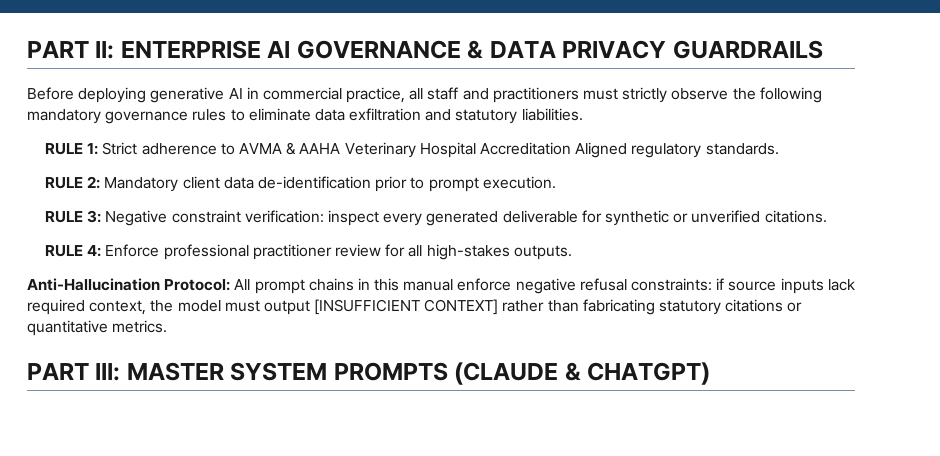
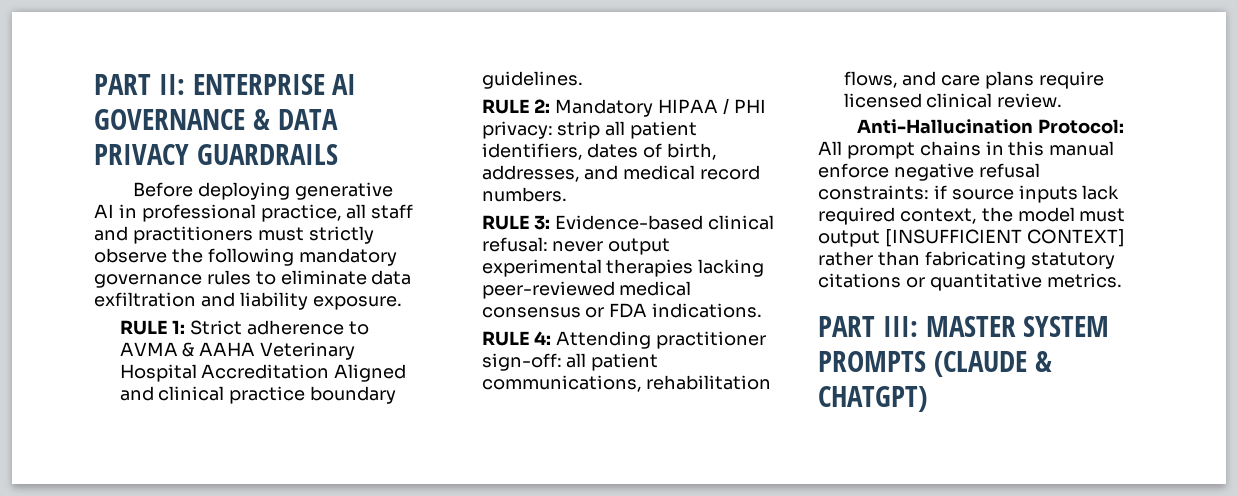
[262,87,342,100] commercial -> [141,204,256,222] professional
[455,108,583,124] statutory liabilities. -> [239,292,402,310] liability exposure.
[631,143,779,158] [45,176,556,192] [45,210,827,226] [45,244,572,260] regulatory standards. // RULE 2: Mandatory client data de-identification prior to prompt execution. // RULE 3: Negative constraint verification: inspect every generated deliverable for synthetic or unverified citations. // RULE 4: Enforce professional practitioner review for all high-stakes outputs. -> [119,386,397,404] [481,71,583,89] [481,98,766,117] [481,121,698,139] [481,143,718,160] [481,165,761,182] [481,187,567,202] [481,215,775,230] [481,237,671,255] [481,259,765,277] [481,281,692,299] [481,303,763,318] [481,331,767,349] [481,353,659,371] [481,375,772,392] [843,71,1104,89] [843,93,1063,108] and clinical practice boundary guidelines. // RULE 2: Mandatory HIPAA / PHI privacy: strip all patient identifiers, dates of birth, addresses, and medical record numbers. // RULE 3: Evidence-based clinical refusal: never output experimental therapies lacking peer-reviewed medical consensus or FDA indications. // RULE 4: Attending practitioner sign-off: all patient communications, rehabilitation flows, and care plans require licensed clinical review.

